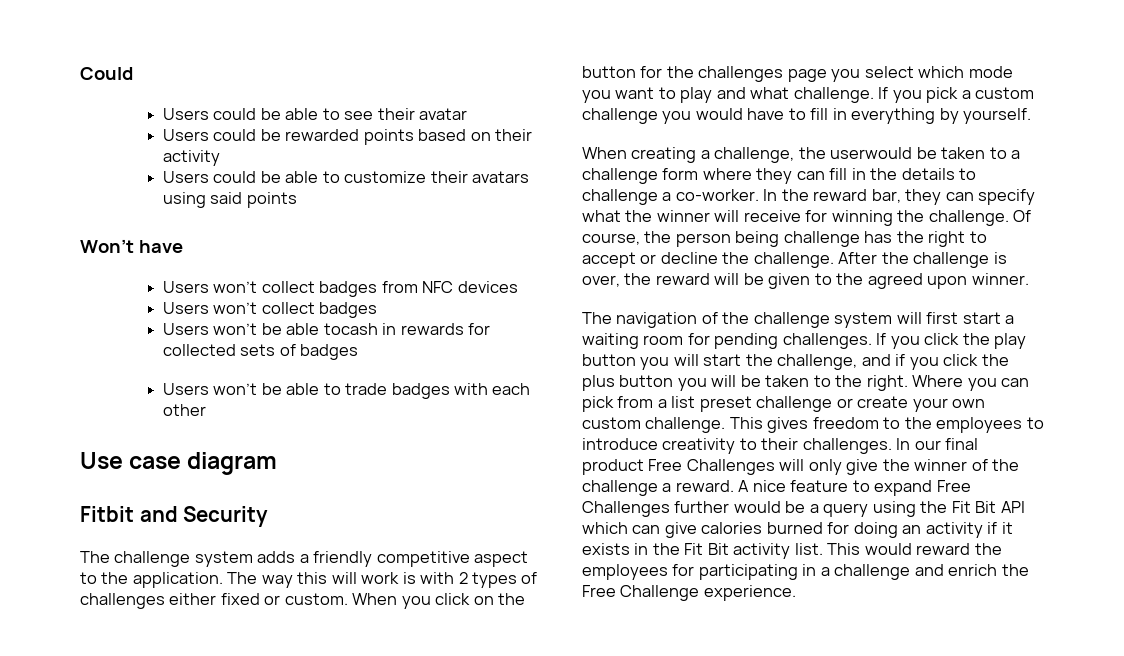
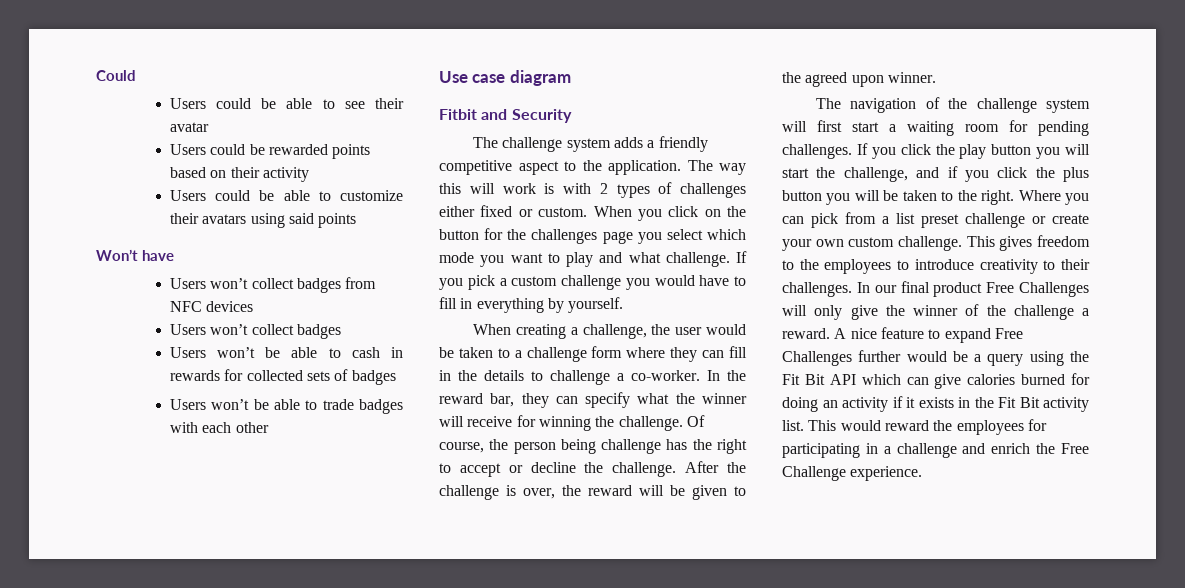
[323,323,378,335] tocash -> [328,347,380,358] to cash
[830,147,913,159] userwould -> [675,324,746,335] user would

